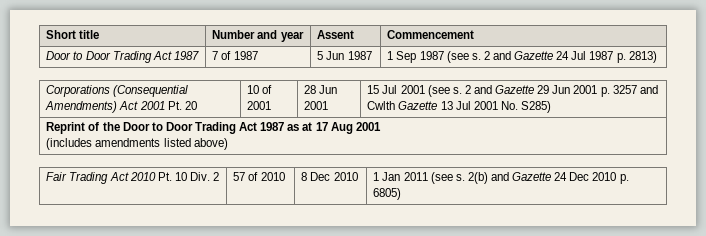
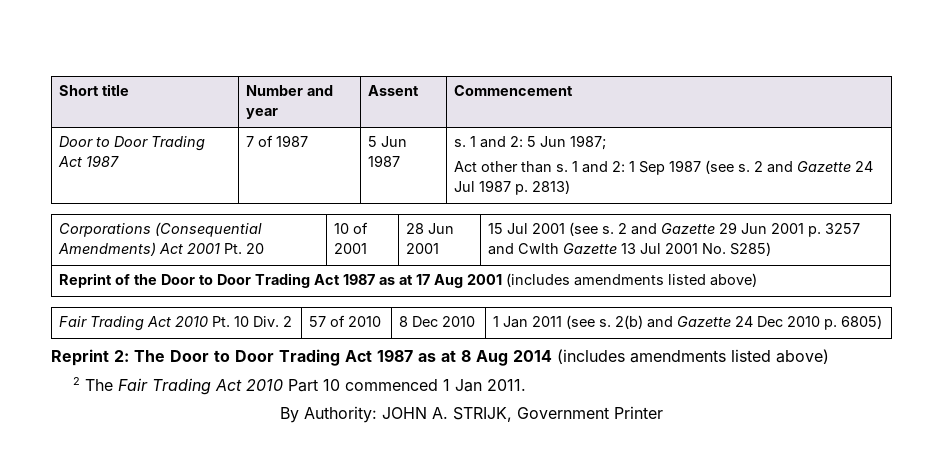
(372, 55) none -> [454,135,607,150] [454,161,626,173] s. 1 and 2: 5 Jun 1987; // Act other than s. 1 and 2:
(381, 126) // -> (503, 279) none
(402, 194) none -> [51,349,829,366] [73,377,527,395] [280,406,663,423] // Reprint 2: The Door to Door Trading Act 1987 as at 8 Aug 2014 (includes amendments listed above) // 2 The Fair Trading Act 2010 Part 10 commenced 1 Jan 2011. // By Authority: JOHN A. STRIJK, Government Printer

